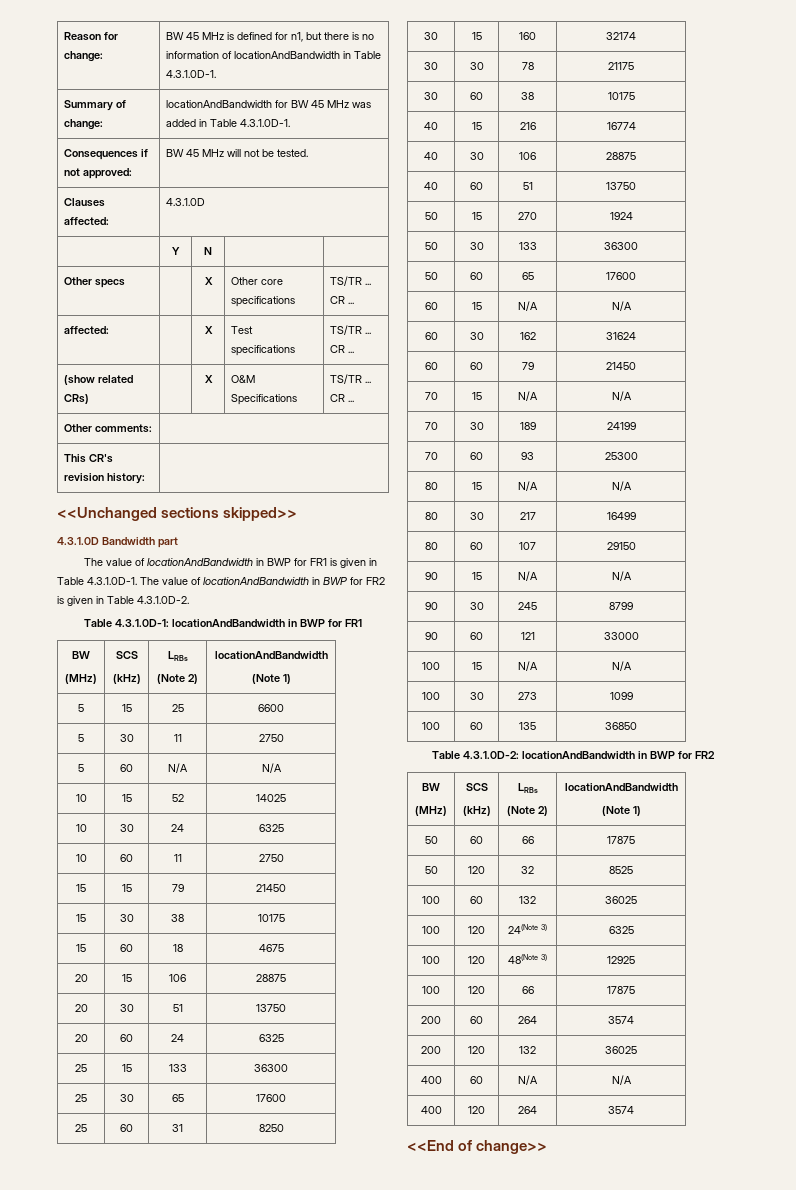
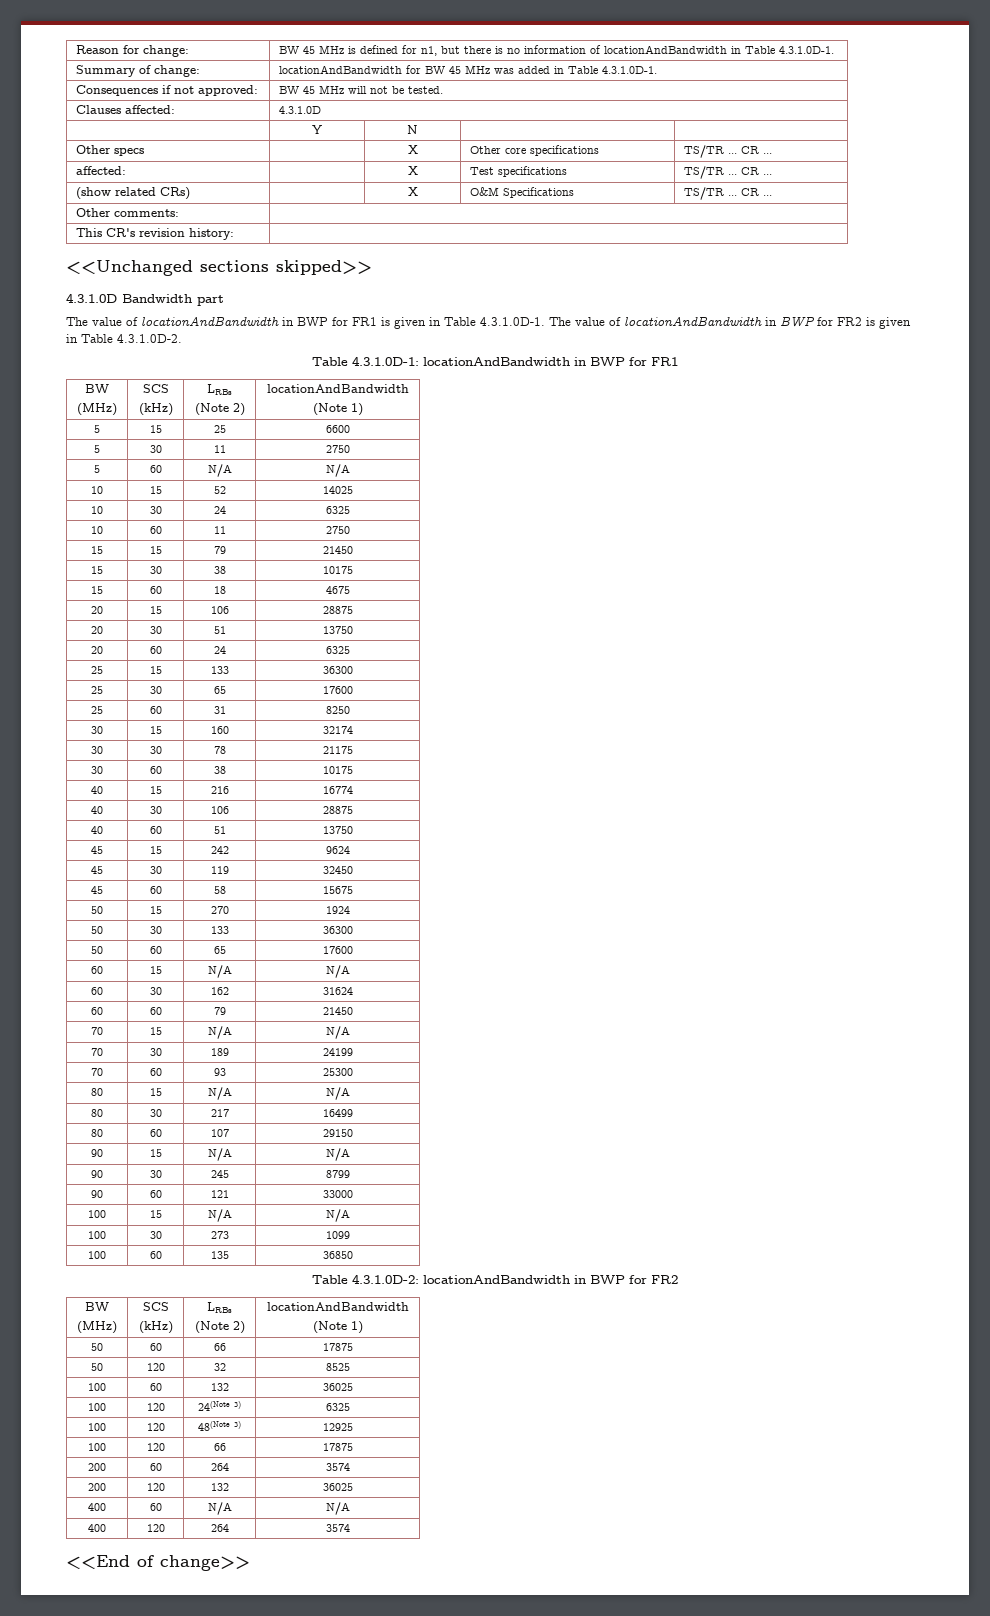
(636, 186) none -> [91,846,103,854] [149,846,162,854] [210,846,229,854] [325,846,350,854] [91,866,103,874] [149,866,162,874] [210,866,229,874] [322,866,353,874] [91,886,103,894] [149,886,162,894] [213,886,226,894] [322,886,353,894] // 45 | 15 | 242 | 9624 // 45 | 30 | 119 | 32450 // 45 | 60 | 58 | 15675

